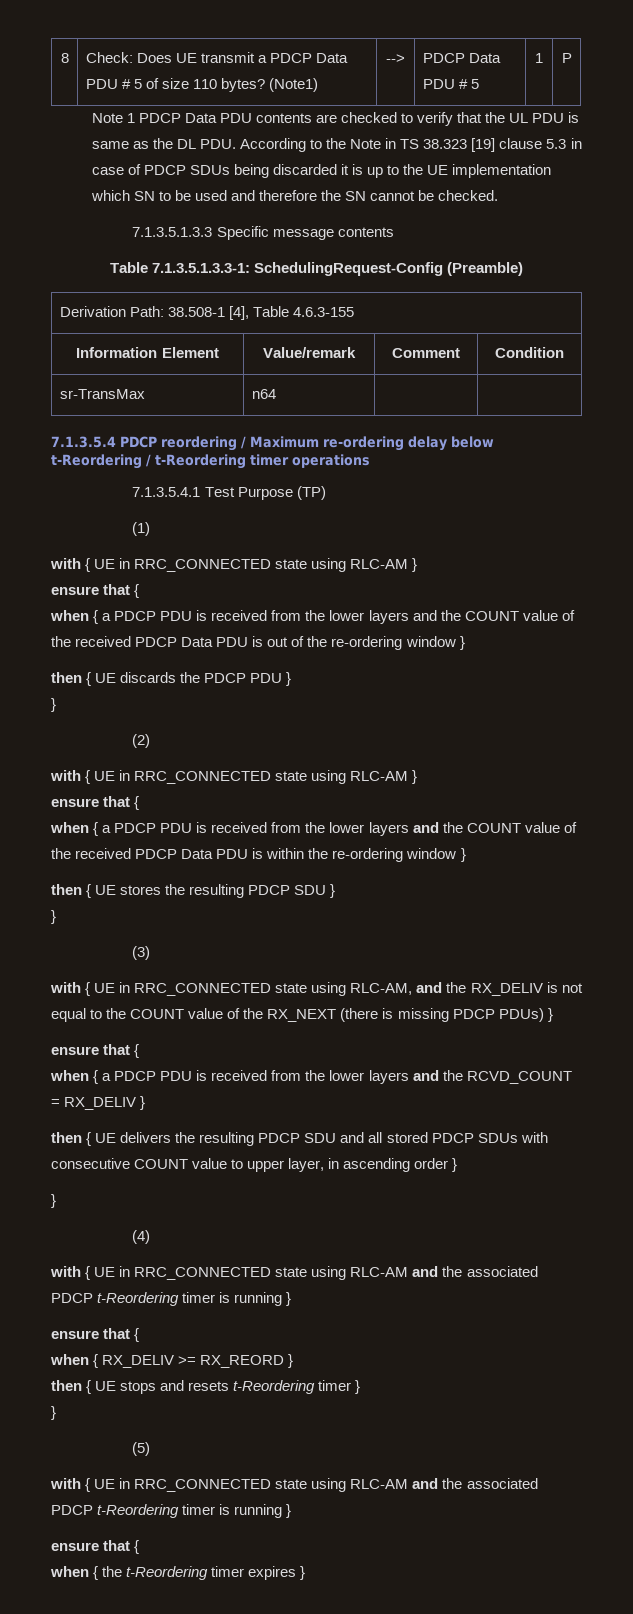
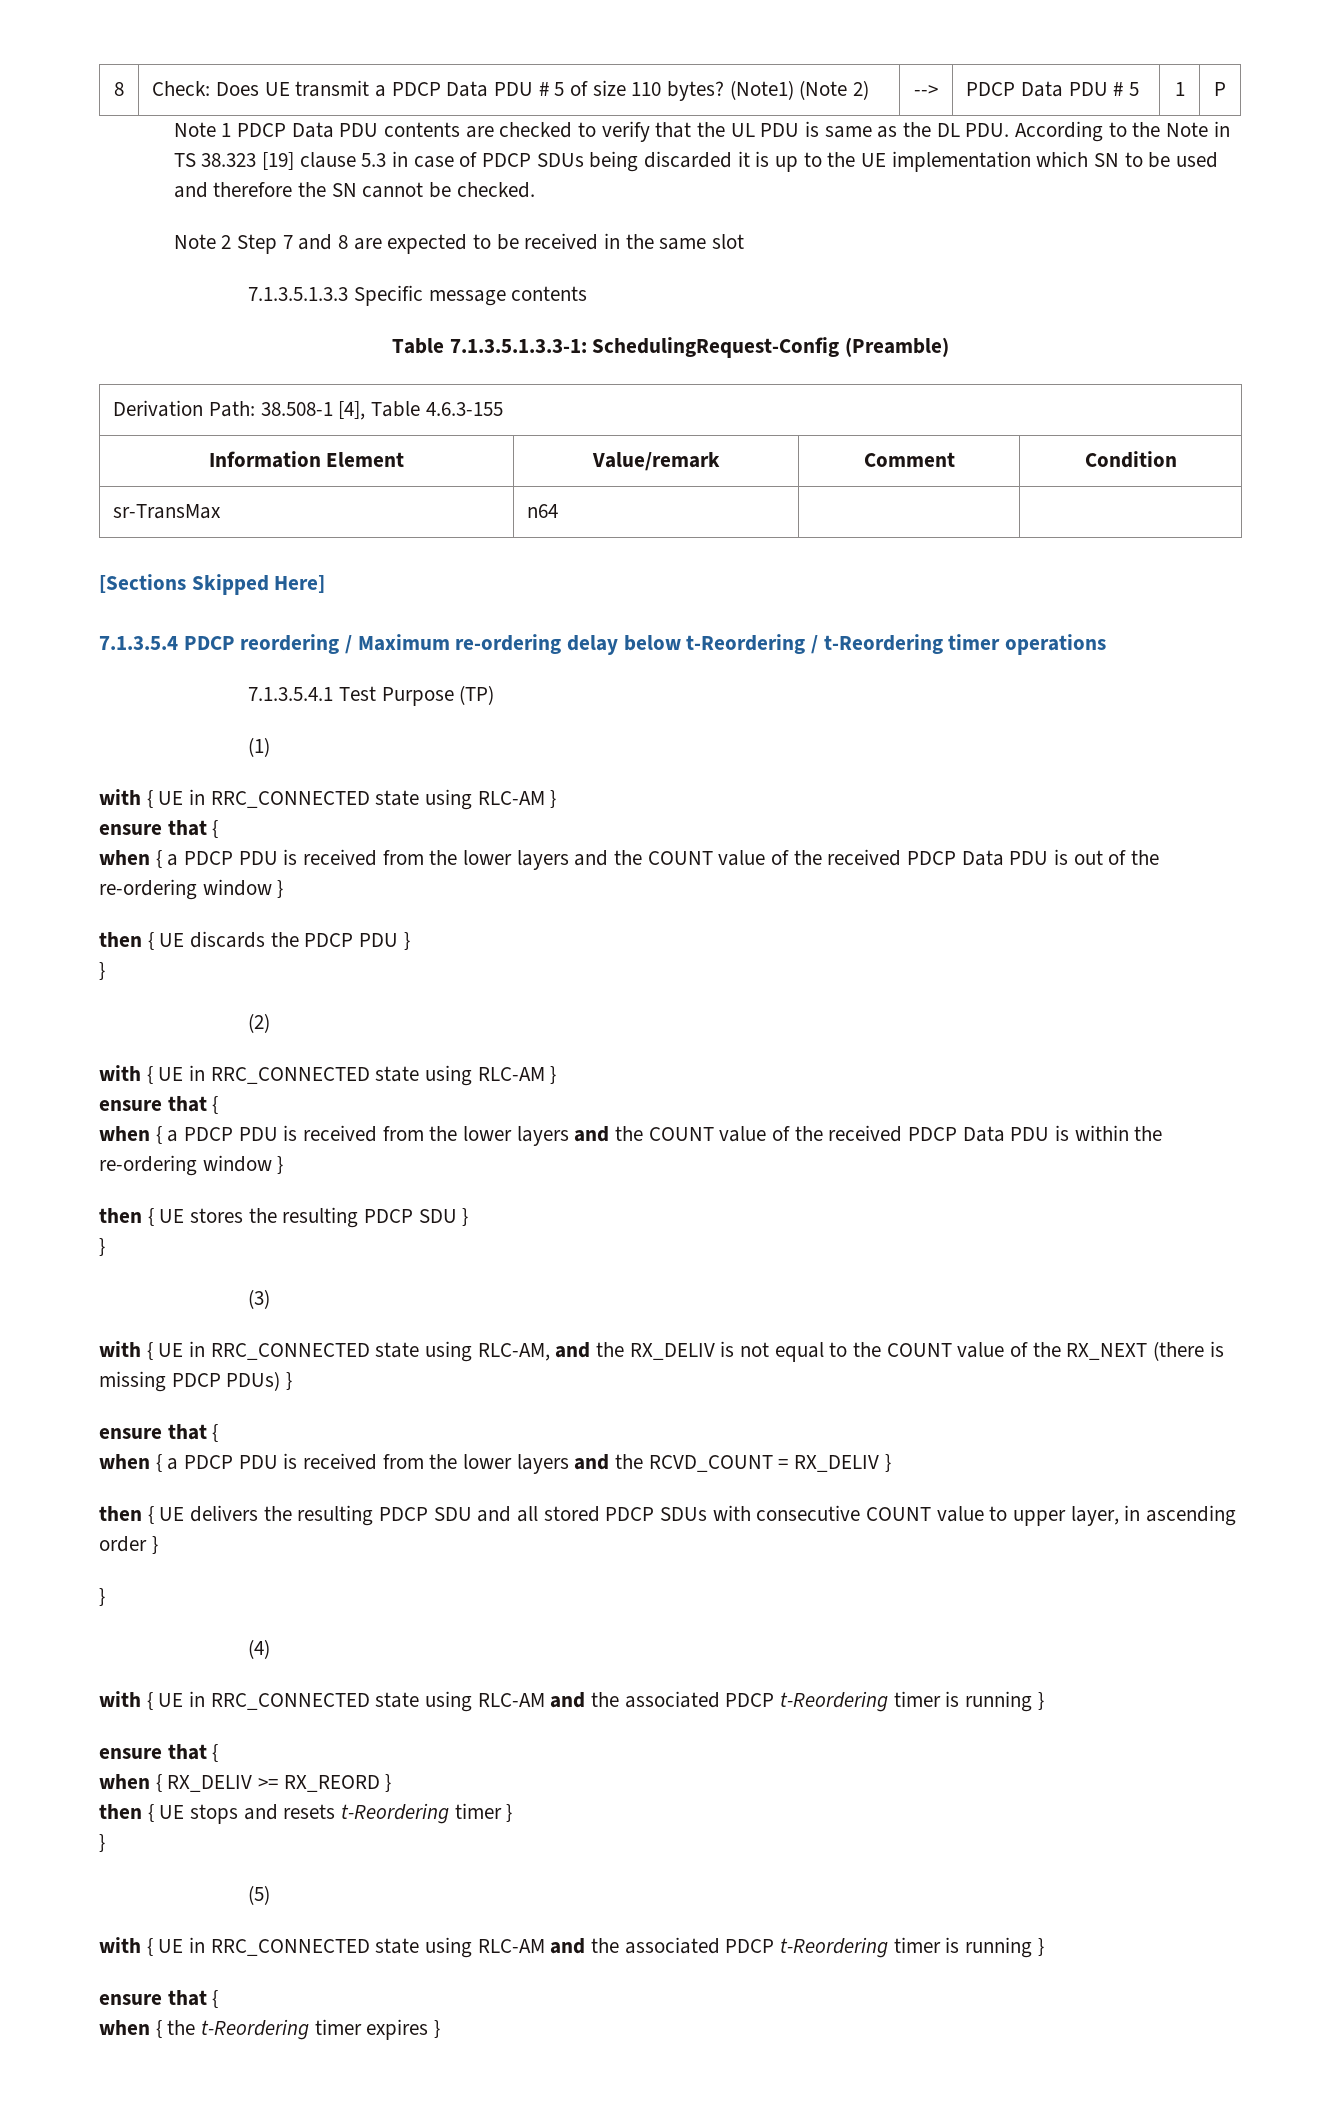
(319, 85) none -> [799,80,870,100] (Note 2)
(499, 195) none -> [173,233,745,254] // Note 2 Step 7 and 8 are expected to be received in the same slot
(276, 394) none -> [99,574,326,595] // [Sections Skipped Here]

